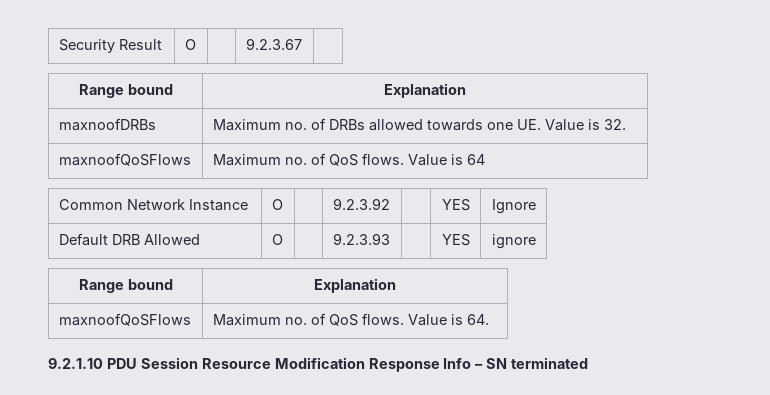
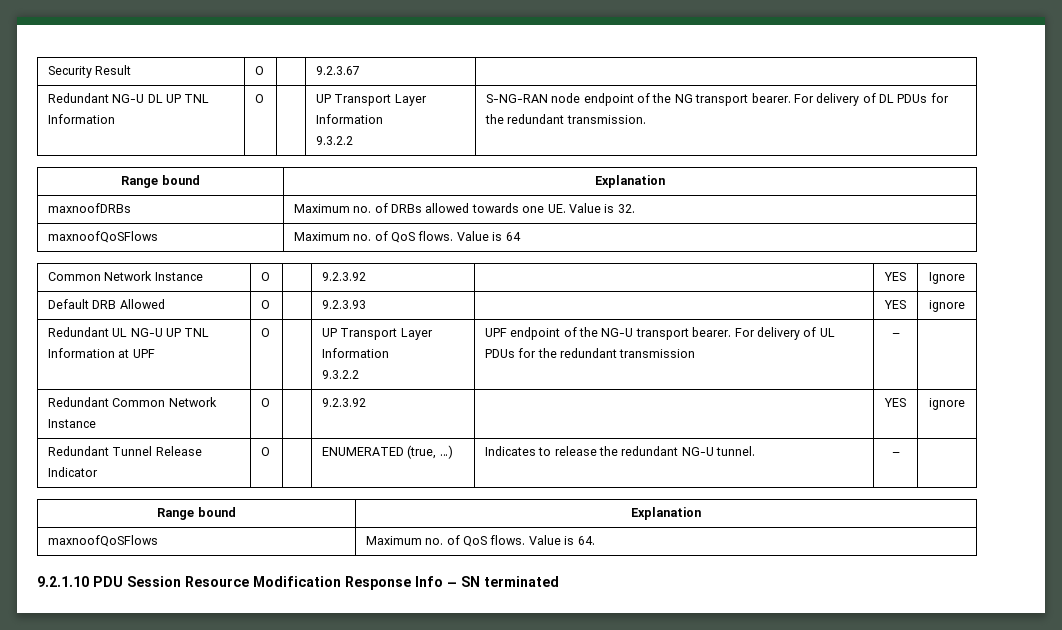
(302, 44) none -> [47,93,210,103] [47,114,115,124] [254,94,264,103] [315,94,427,106] [315,114,383,124] [315,136,353,145] [485,93,949,106] [484,114,646,124] // Redundant NG-U DL UP TNL Information | O | | UP Transport Layer Information // 9.3.2.2 | S-NG-RAN node endpoint of the NG transport bearer. For delivery of DL PDUs for the redundant transmission.
(536, 241) none -> [47,327,210,337] [47,348,155,358] [260,328,270,337] [321,328,433,340] [321,348,389,358] [321,370,359,379] [484,327,835,340] [484,348,696,358] [891,333,900,337] [47,397,217,407] [47,419,96,428] [260,398,270,407] [321,398,366,407] [884,398,906,407] [929,398,965,410] [47,446,202,456] [47,467,98,477] [260,447,270,456] [321,445,453,459] [484,446,756,456] [891,452,900,456] // Redundant UL NG-U UP TNL Information at UPF | O | | UP Transport Layer Information // 9.3.2.2 | UPF endpoint of the NG-U transport bearer. For delivery of UL PDUs for the redundant transmission | – | // Redundant Common Network Instance | O | | 9.2.3.92 | | YES | ignore // Redundant Tunnel Release Indicator | O | | ENUMERATED (true, …) | Indicates to release the redundant NG-U tunnel. | – |

